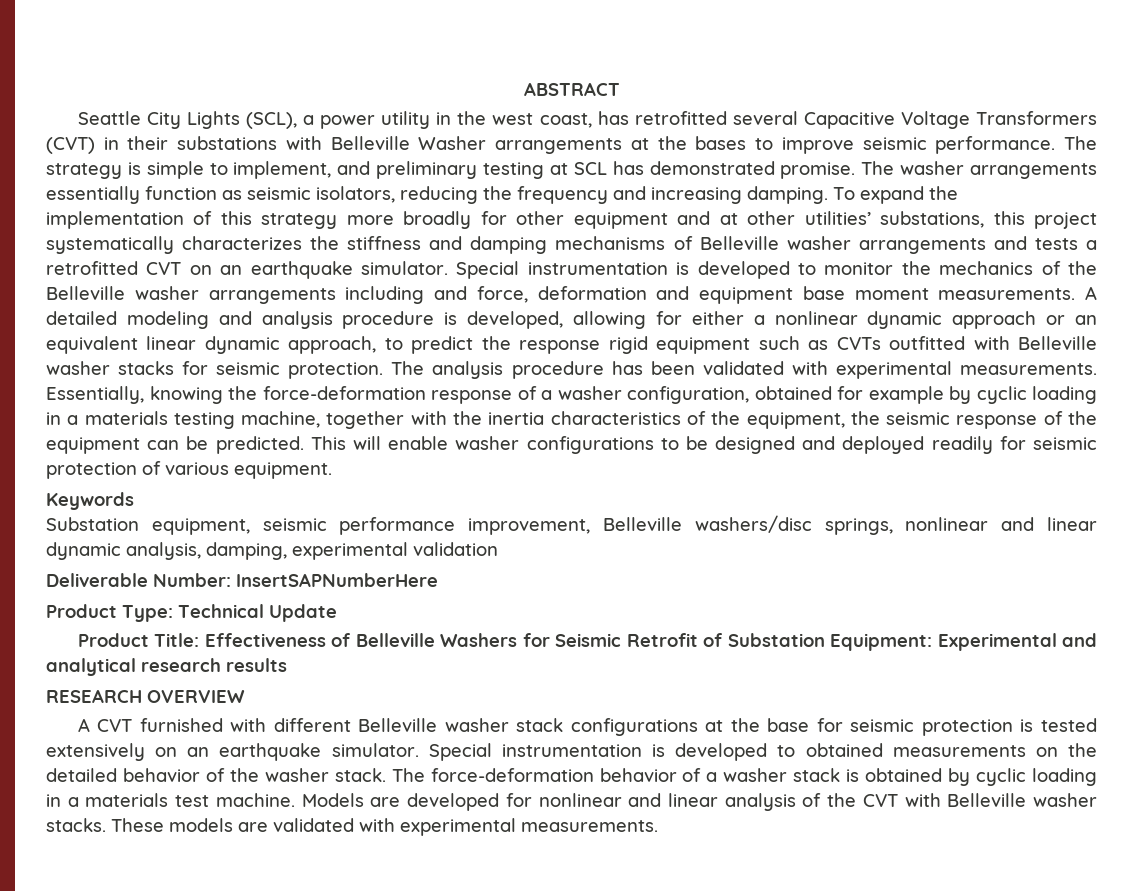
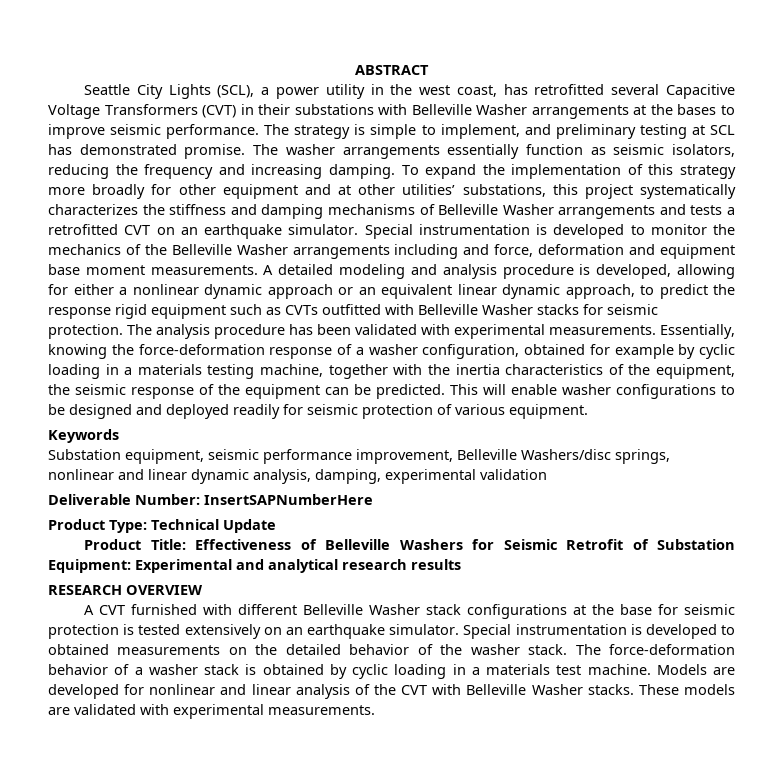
[786,236,851,250] washer -> [502,204,554,215] Washer
[134,286,199,300] washer -> [236,244,288,255] Washer
[46,361,110,375] washer -> [482,304,533,315] Washer
[694,515,812,533] washers/disc -> [521,449,611,460] Washers/disc
[444,718,509,732] washer -> [369,604,421,615] Washer
[1032,793,1097,807] washer -> [531,684,583,695] Washer

